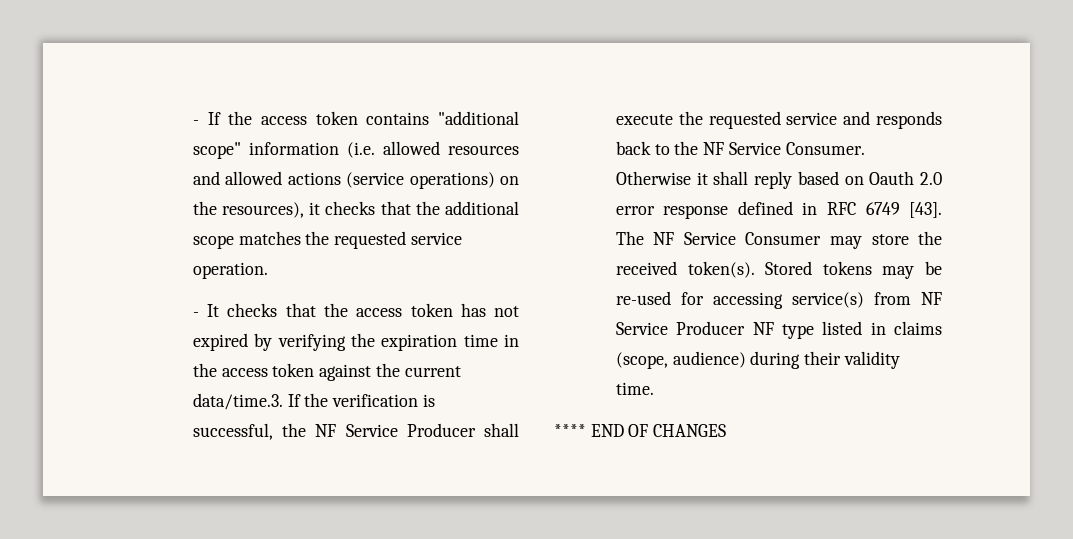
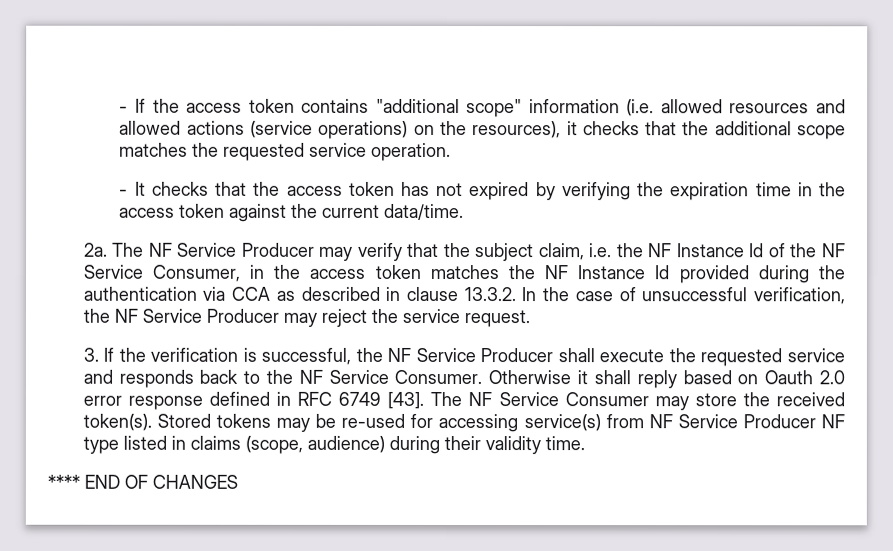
[192,393,283,410] data/time.3. -> [384,203,465,221] [83,242,847,262] [82,264,846,284] [82,286,846,305] [82,308,530,328] [82,347,99,362] data/time. // 2a. The NF Service Producer may verify that the subject claim, i.e. the NF Instance Id of the NF Service Consumer, in the access token matches the NF Instance Id provided during the authentication via CCA as described in clause 13.3.2. In the case of unsuccessful verification, the NF Service Producer may reject the service request. // 3.

